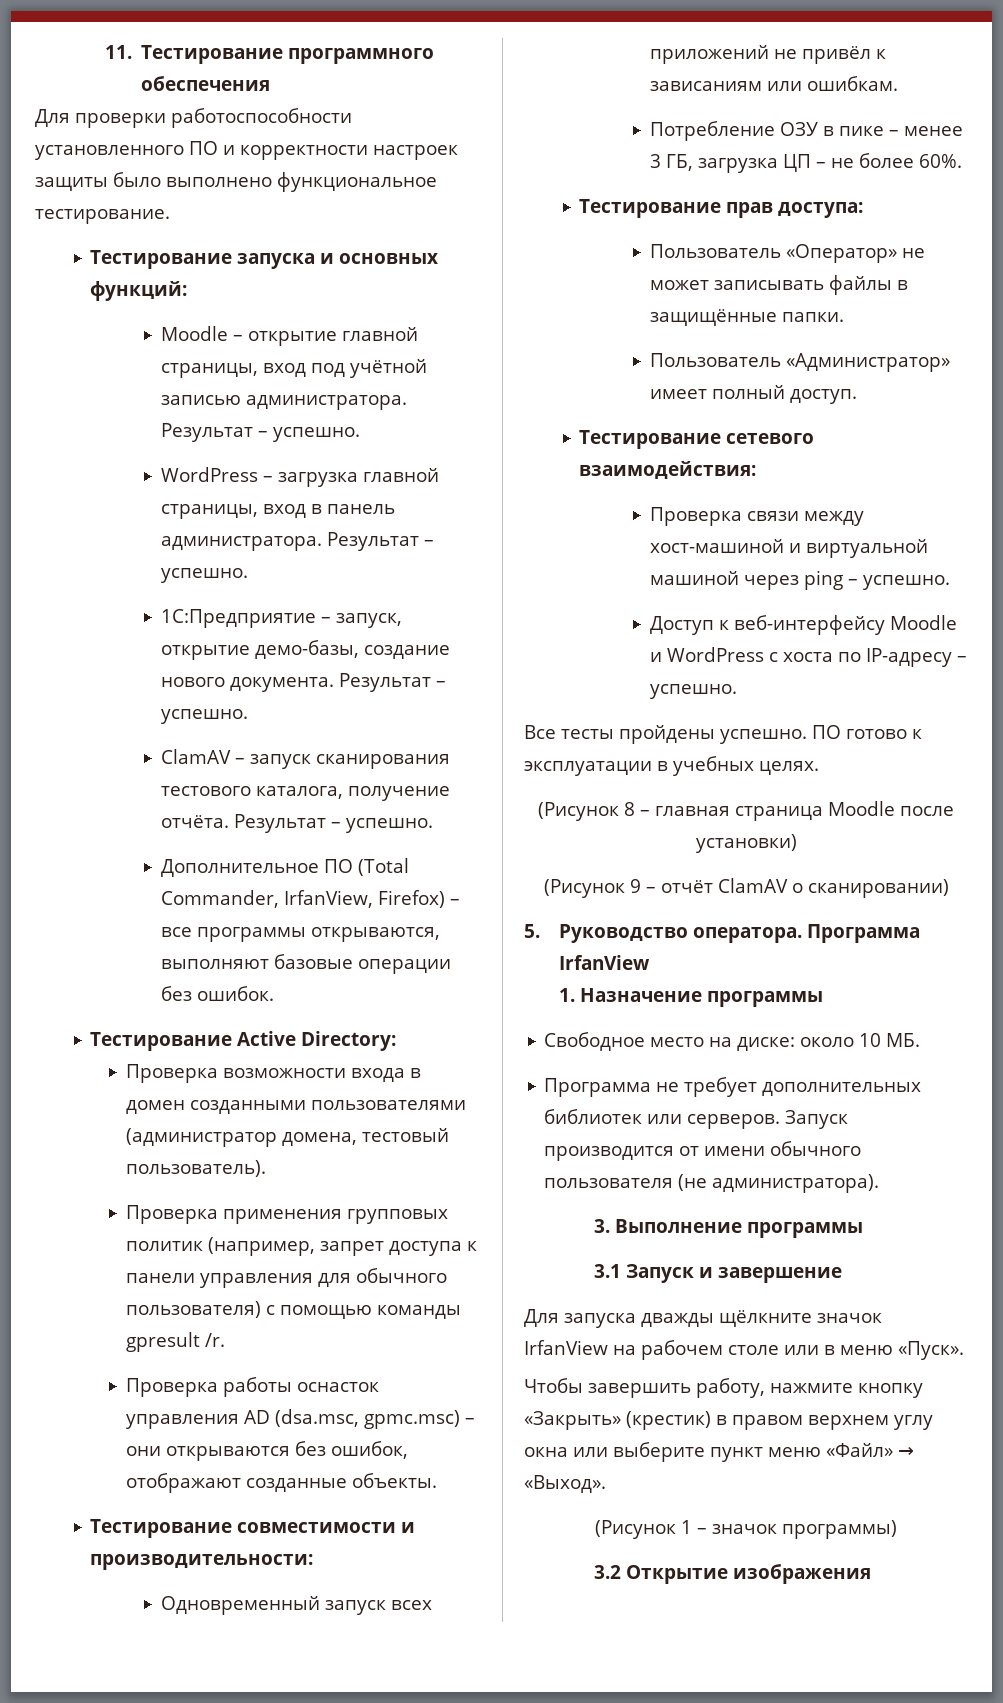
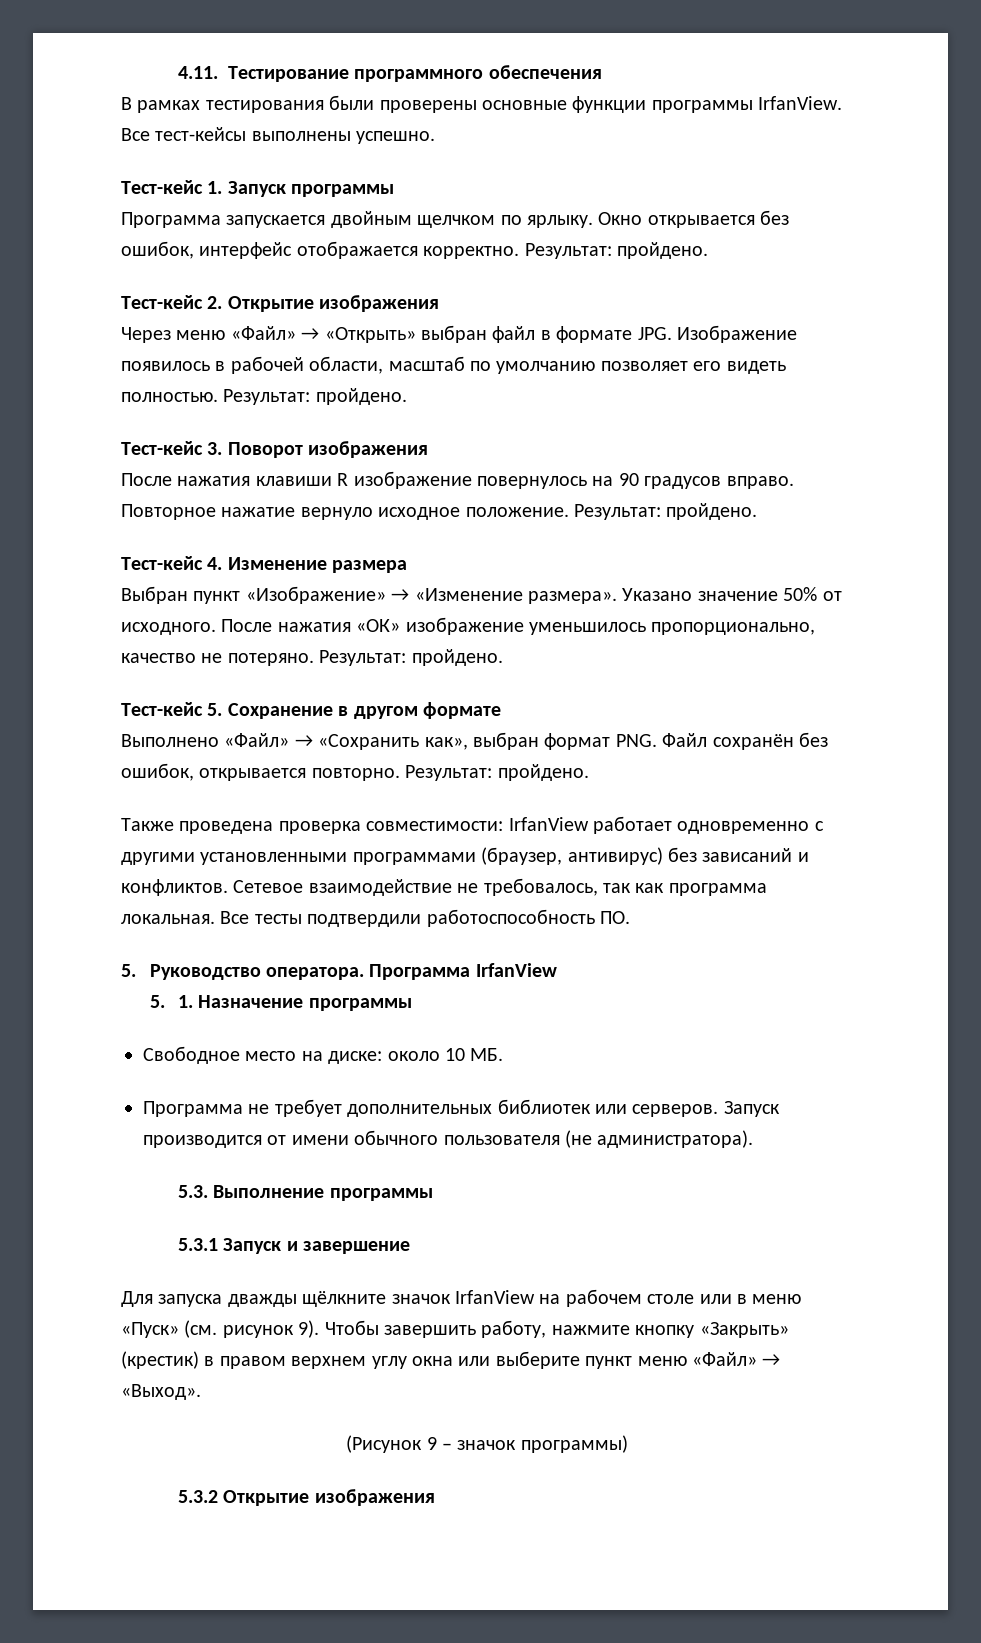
[105,45,133,59] 11. -> [177,66,218,79] 4.11.
[35,108,352,128] [35,141,458,160] [35,172,437,192] [35,209,170,224] [90,250,439,269] [90,281,188,301] [160,326,418,346] [160,359,427,378] [160,395,407,410] [160,423,360,442] [160,467,439,487] [160,504,395,519] [160,532,434,551] [160,568,248,583] [160,609,402,628] [160,640,450,660] [160,673,446,692] [160,709,248,724] [160,749,450,769] [160,786,450,801] [160,814,433,833] [160,858,409,877] [160,890,460,908] [160,927,440,942] [160,954,451,974] [160,986,274,1001] [90,1031,397,1051] [125,1064,421,1083] [125,1100,466,1114] [125,1128,449,1147] [125,1160,266,1177] [125,1205,448,1224] [125,1237,477,1256] [125,1268,447,1288] [125,1301,461,1319] [125,1332,225,1352] [125,1377,379,1397] [125,1409,475,1429] [125,1441,408,1461] [125,1473,437,1493] [90,1519,416,1538] [90,1554,314,1570] [160,1596,432,1615] [649,45,886,64] [649,76,898,91] [649,121,963,141] [649,153,962,173] [579,199,864,218] [649,244,925,263] [649,275,908,295] [649,309,844,326] [649,353,950,372] [649,385,857,404] [579,430,815,449] [579,461,757,479] [649,507,864,526] [649,539,928,558] [649,570,950,590] [649,615,957,635] [649,647,967,667] [649,684,737,699] [524,725,922,744] [524,756,819,776] [538,801,954,821] [695,834,797,853] [543,878,949,898] Для проверки работоспособности установленного ПО и корректности настроек защиты было выполнено функциональное тестирование. // Тестирование запуска и основных функций: // Moodle – открытие главной страницы, вход под учётной записью администратора. Результат – успешно. // WordPress – загрузка главной страницы, вход в панель администратора. Результат – успешно. // 1С:Предприятие – запуск, открытие демо-базы, создание нового документа. Результат – успешно. // ClamAV – запуск сканирования тестового каталога, получение отчёта. Результат – успешно. // Дополнительное ПО (Total Commander, IrfanView, Firefox) – все программы открываются, выполняют базовые операции без ошибок. // Тестирование Active Directory: // Проверка возможности входа в домен созданными пользователями (администратор домена, тестовый пользователь). // Проверка применения групповых политик (например, запрет доступа к панели управления для обычного пользователя) с помощью команды gpresult /r. // Проверка работы оснасток управления AD (dsa.msc, gpmc.msc) – они открываются без ошибок, отображают созданные объекты. // Тестирование совместимости и производительности: // Одновременный запуск всех приложений не привёл к зависаниям или ошибкам. // Потребление ОЗУ в пике – менее 3 ГБ, загрузка ЦП – не более 60%. // Тестирование прав доступа: // Пользователь «Оператор» не может записывать файлы в защищённые папки. // Пользователь «Администратор» имеет полный доступ. // Тестирование сетевого взаимодействия: // Проверка связи между хост-машиной и виртуальной машиной через ping – успешно. // Доступ к веб-интерфейсу Moodle и WordPress с хоста по IP-адресу – успешно. // Все тесты пройдены успешно. ПО готово к эксплуатации в учебных целях. // (Рисунок 8 – главная страница Moodle после установки) // (Рисунок 9 – отчёт ClamAV о сканировании) -> [121,95,843,113] [121,127,436,144] [121,180,395,197] [121,210,790,228] [121,241,708,259] [121,295,440,312] [121,325,797,343] [121,356,786,374] [121,388,407,405] [121,441,429,458] [121,471,794,489] [121,503,758,520] [121,556,408,573] [121,586,842,604] [121,617,816,635] [121,649,503,666] [121,702,501,719] [121,732,828,750] [121,763,589,781] [121,816,824,834] [121,847,809,865] [121,878,767,896] [121,909,630,927] В рамках тестирования были проверены основные функции программы IrfanView. Все тест-кейсы выполнены успешно. // Тест-кейс 1. Запуск программы // Программа запускается двойным щелчком по ярлыку. Окно открывается без ошибок, интерфейс отображается корректно. Результат: пройдено. // Тест-кейс 2. Открытие изображения // Через меню «Файл» → «Открыть» выбран файл в формате JPG. Изображение появилось в рабочей области, масштаб по умолчанию позволяет его видеть полностью. Результат: пройдено. // Тест-кейс 3. Поворот изображения // После нажатия клавиши R изображение повернулось на 90 градусов вправо. Повторное нажатие вернуло исходное положение. Результат: пройдено. // Тест-кейс 4. Изменение размера // Выбран пункт «Изображение» → «Изменение размера». Указано значение 50% от исходного. После нажатия «ОК» изображение уменьшилось пропорционально, качество не потеряно. Результат: пройдено. // Тест-кейс 5. Сохранение в другом формате // Выполнено «Файл» → «Сохранить как», выбран формат PNG. Файл сохранён без ошибок, открывается повторно. Результат: пройдено. // Также проведена проверка совместимости: IrfanView работает одновременно с другими установленными программами (браузер, антивирус) без зависаний и конфликтов. Сетевое взаимодействие не требовалось, так как программа локальная. Все тесты подтвердили работоспособность ПО.
(651, 962) none -> [149,995,165,1008] 5.
[594,1219,611,1233] 3. -> [177,1185,208,1198] 5.3.
[594,1264,622,1278] 3.1 -> [177,1238,218,1251] 5.3.1
[898,1341,964,1360] «Пуск». // -> [121,1320,320,1338] «Пуск» (см. рисунок 9).
[681,1520,692,1534] 1 -> [426,1437,437,1450] 9
[594,1565,622,1579] 3.2 -> [177,1490,218,1503] 5.3.2

